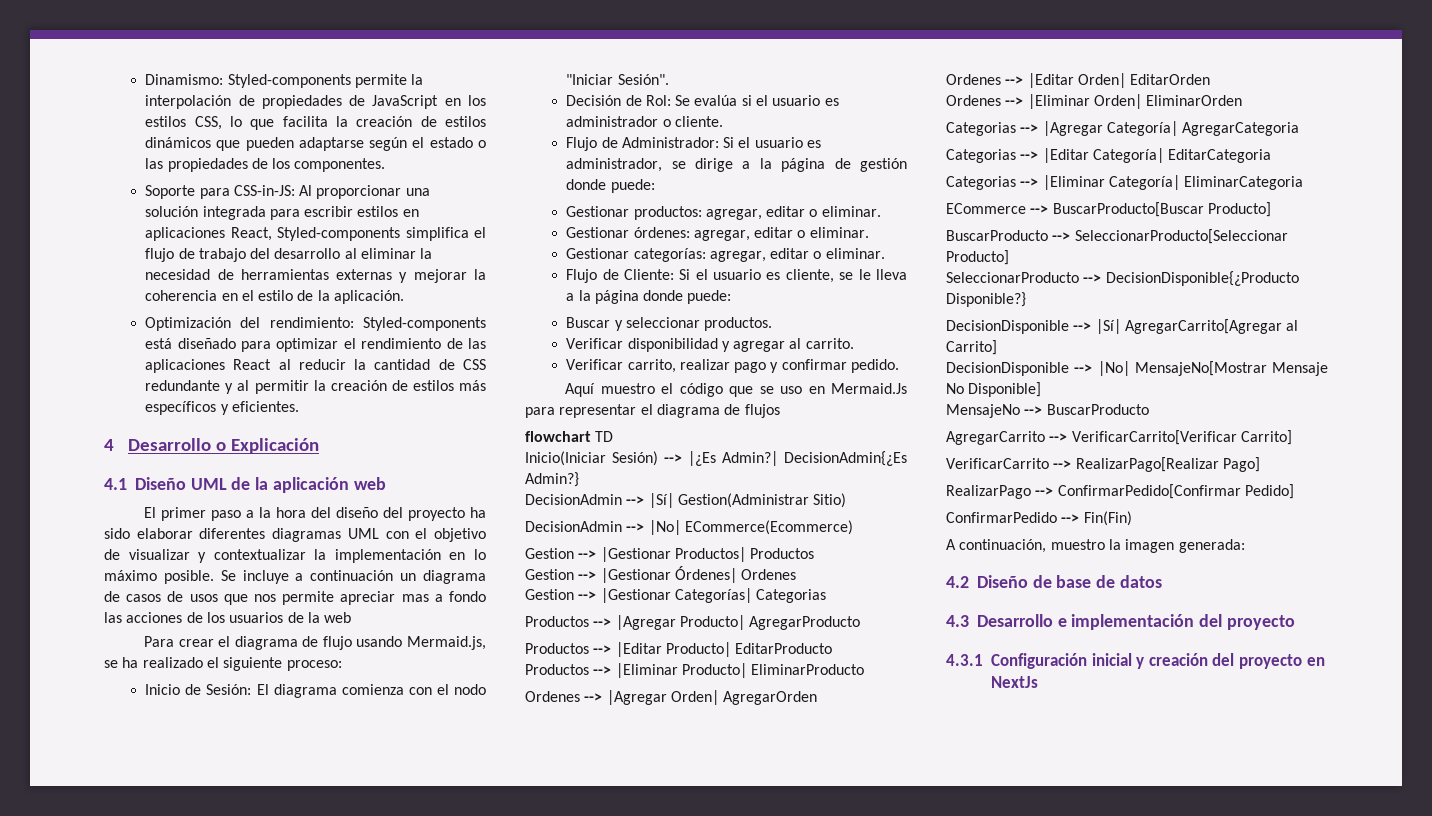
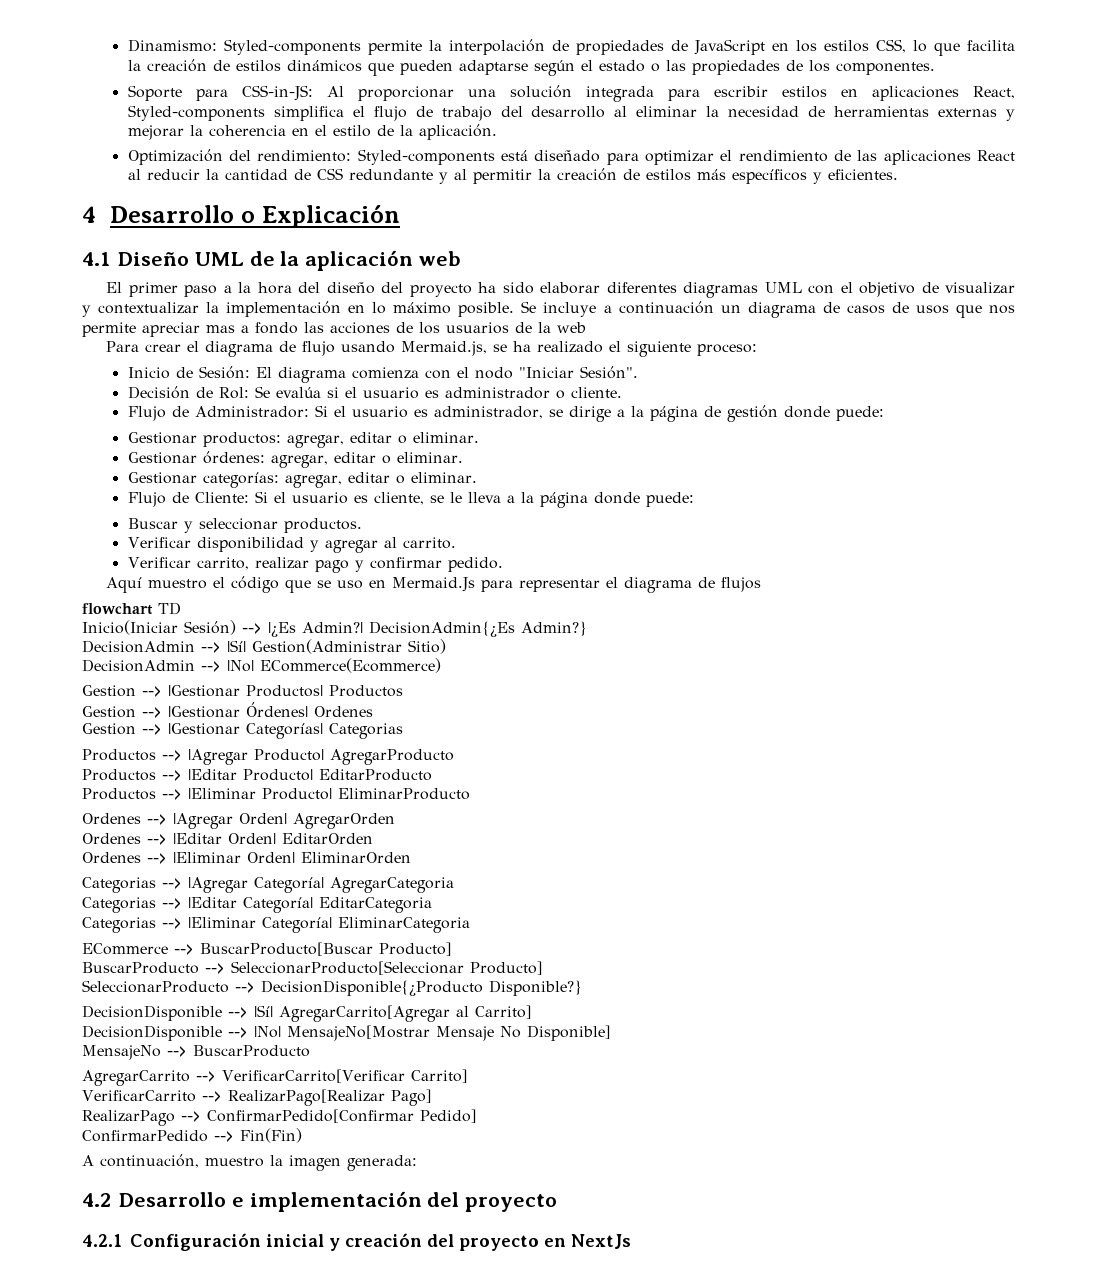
[977,575,1162,588] [946,615,969,627] Diseño de base de datos // 4.3 -> (111, 1200) none
[946,654,983,666] 4.3.1 -> [82,1234,122,1247] 4.2.1

